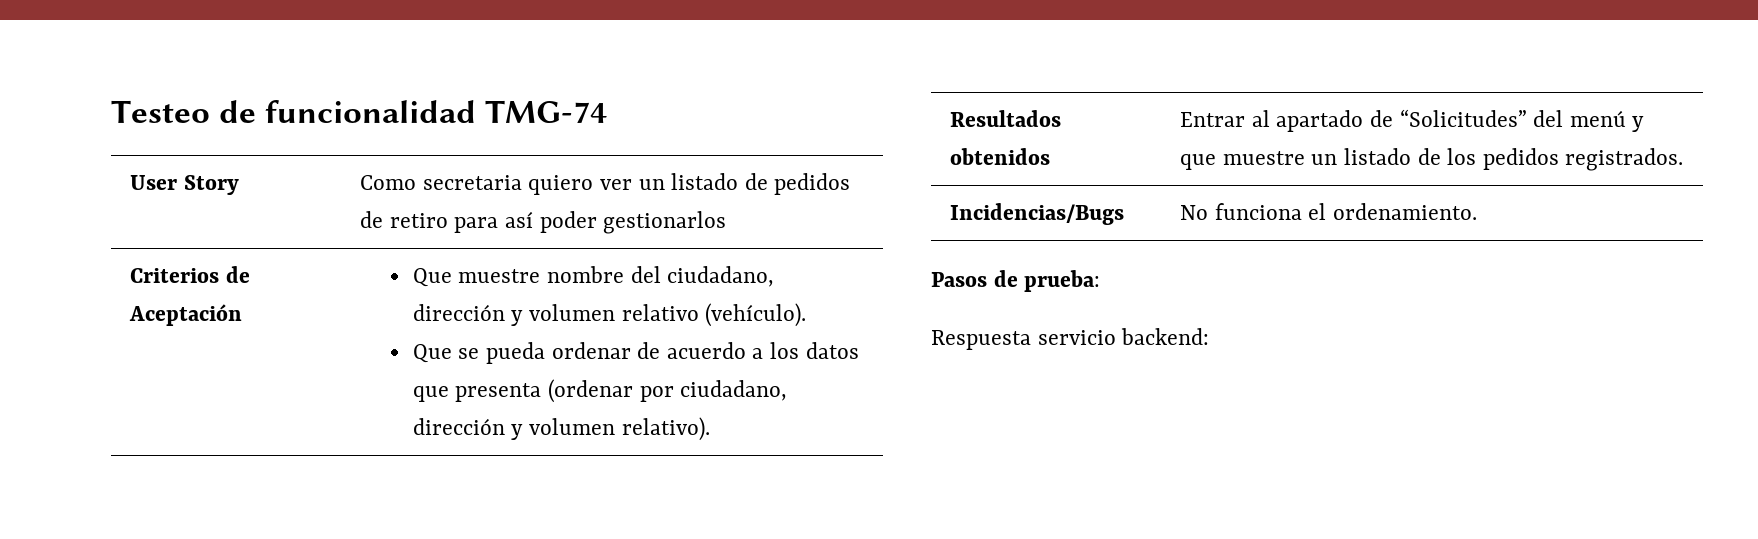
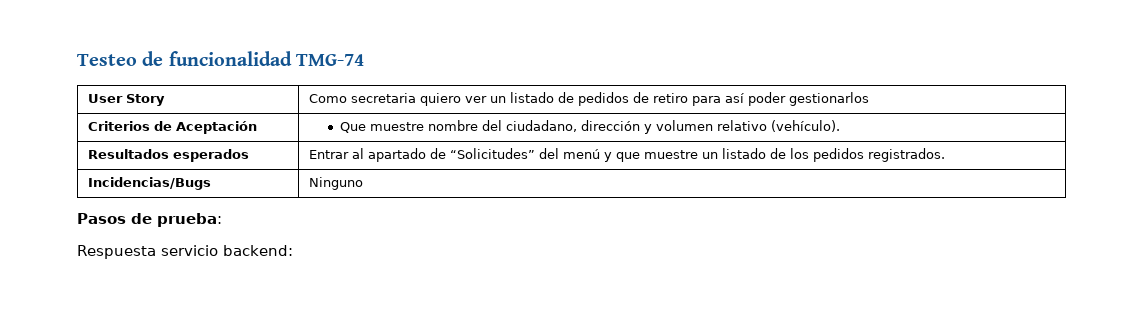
[412,342,859,364] [412,379,788,403] [412,417,710,441] // Que se pueda ordenar de acuerdo a los datos que presenta (ordenar por ciudadano, dirección y volumen relativo). -> (841, 126) none
[950,148,1051,165] obtenidos -> [172,149,249,162] esperados
[1180,203,1477,220] No funciona el ordenamiento. -> [308,177,363,190] Ninguno

